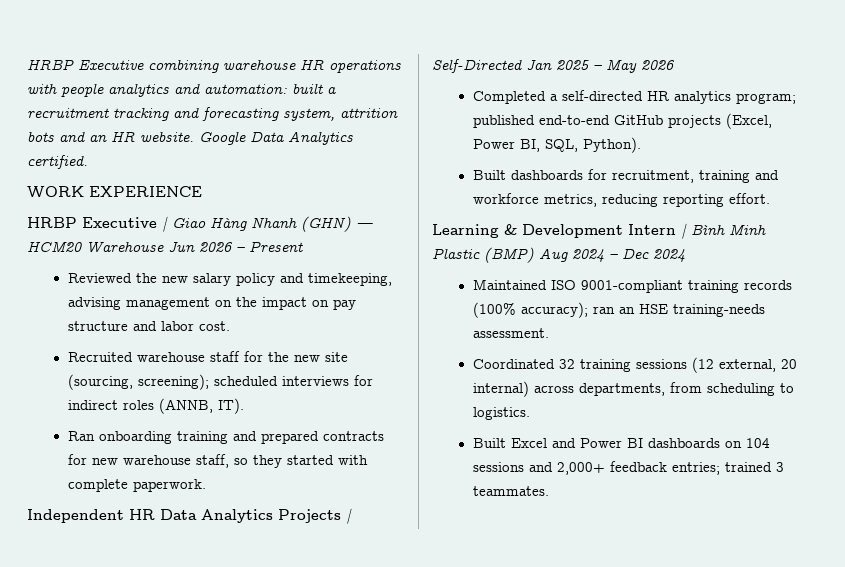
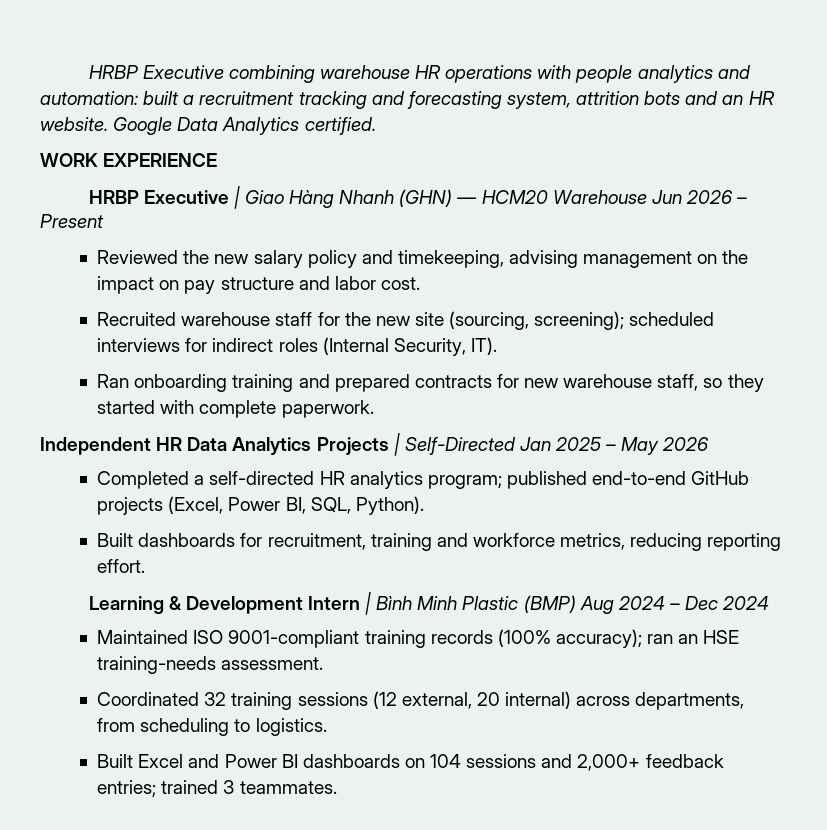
[158,398,213,414] (ANNB, -> [322,337,466,356] (Internal Security,

